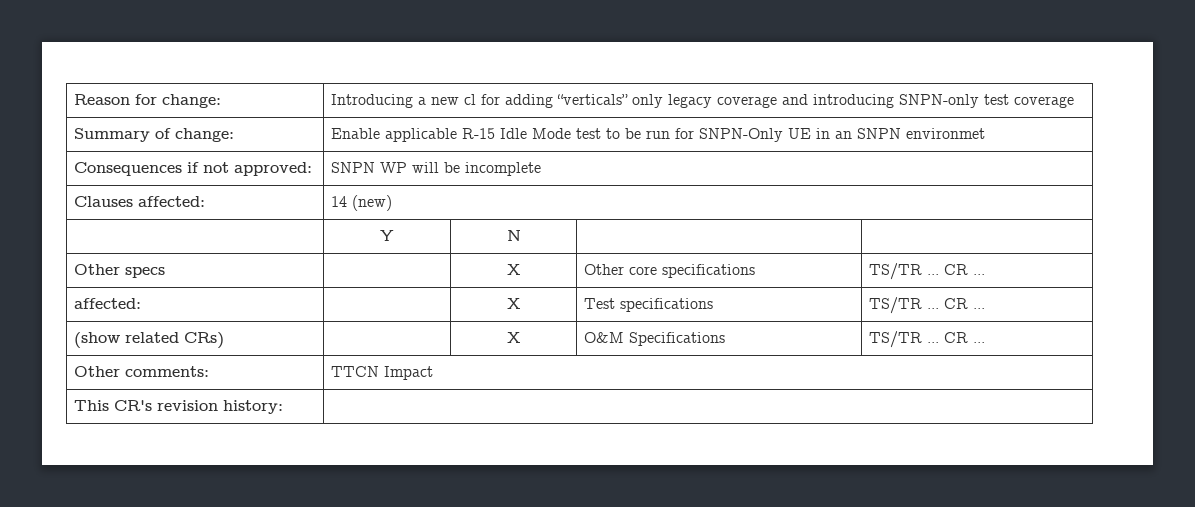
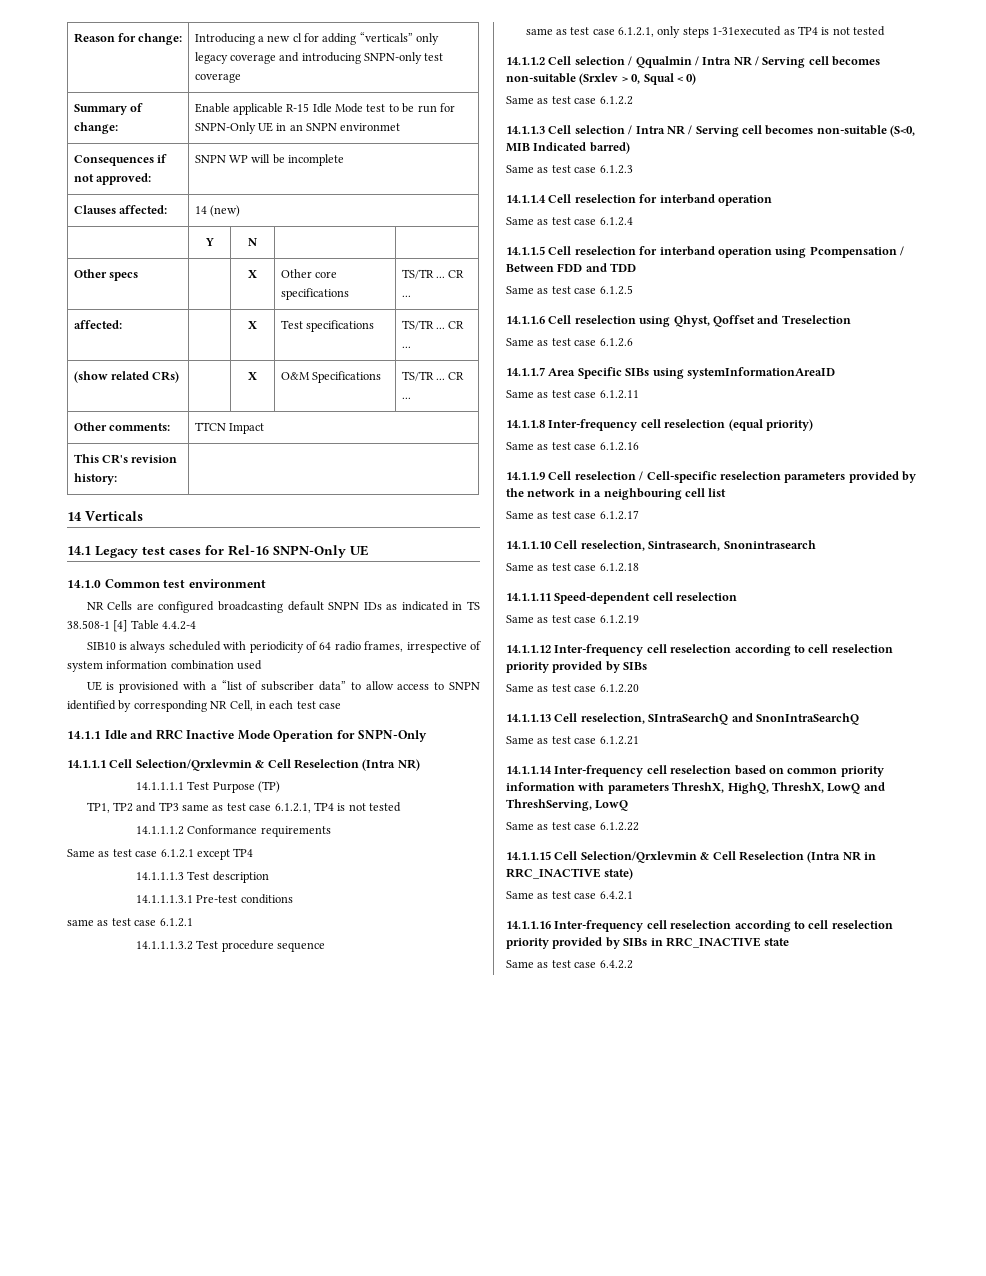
(284, 407) none -> [67,511,143,521] [67,545,369,558] [67,579,266,588] [86,601,480,613] [67,620,197,632] [86,641,481,653] [67,660,263,672] [86,680,481,693] [67,700,341,712] [67,729,428,742] [67,759,420,771] [136,781,281,793] [86,802,402,813] [136,825,331,837] [67,848,254,860] [136,871,269,883] [136,894,293,904] [67,918,193,927] [136,940,326,952] [525,26,886,38] [506,56,881,68] [506,73,697,85] [506,96,633,105] [506,125,916,137] [506,142,630,154] [506,165,633,174] [506,194,772,206] [506,217,633,226] [506,246,904,258] [506,263,637,272] [506,285,633,295] [506,315,851,327] [506,338,633,347] [506,367,835,379] [506,390,639,399] [506,419,813,431] [506,442,639,451] [506,471,916,483] [506,488,727,500] [506,510,639,520] [506,540,816,551] [506,563,639,572] [506,592,738,604] [506,615,639,624] [506,644,893,656] [506,661,648,673] [506,684,639,693] [506,713,859,725] [506,736,639,745] [506,765,884,777] [506,782,885,794] [506,799,629,811] [506,822,639,831] [506,851,876,863] [506,868,634,880] [506,891,633,900] [506,920,893,932] [506,937,790,949] [506,960,633,969] // 14 Verticals // 14.1 Legacy test cases for Rel-16 SNPN-Only UE // 14.1.0 Common test environment // NR Cells are configured broadcasting default SNPN IDs as indicated in TS 38.508-1 [4] Table 4.4.2-4 // SIB10 is always scheduled with periodicity of 64 radio frames, irrespective of system information combination used // UE is provisioned with a “list of subscriber data” to allow access to SNPN identified by corresponding NR Cell, in each test case // 14.1.1 Idle and RRC Inactive Mode Operation for SNPN-Only // 14.1.1.1 Cell Selection/Qrxlevmin & Cell Reselection (Intra NR) // 14.1.1.1.1 Test Purpose (TP) // TP1, TP2 and TP3 same as test case 6.1.2.1, TP4 is not tested // 14.1.1.1.2 Conformance requirements // Same as test case 6.1.2.1 except TP4 // 14.1.1.1.3 Test description // 14.1.1.1.3.1 Pre-test conditions // same as test case 6.1.2.1 // 14.1.1.1.3.2 Test procedure sequence // same as test case 6.1.2.1, only steps 1-31executed as TP4 is not tested // 14.1.1.2 Cell selection / Qqualmin / Intra NR / Serving cell becomes non-suitable (Srxlev > 0, Squal < 0) // Same as test case 6.1.2.2 // 14.1.1.3 Cell selection / Intra NR / Serving cell becomes non-suitable (S<0, MIB Indicated barred) // Same as test case 6.1.2.3 // 14.1.1.4 Cell reselection for interband operation // Same as test case 6.1.2.4 // 14.1.1.5 Cell reselection for interband operation using Pcompensation / Between FDD and TDD // Same as test case 6.1.2.5 // 14.1.1.6 Cell reselection using Qhyst, Qoffset and Treselection // Same as test case 6.1.2.6 // 14.1.1.7 Area Specific SIBs using systemInformationAreaID // Same as test case 6.1.2.11 // 14.1.1.8 Inter-frequency cell reselection (equal priority) // Same as test case 6.1.2.16 // 14.1.1.9 Cell reselection / Cell-specific reselection parameters provided by the network in a neighbouring cell list // Same as test case 6.1.2.17 // 14.1.1.10 Cell reselection, Sintrasearch, Snonintrasearch // Same as test case 6.1.2.18 // 14.1.1.11 Speed-dependent cell reselection // Same as test case 6.1.2.19 // 14.1.1.12 Inter-frequency cell reselection according to cell reselection priority provided by SIBs // Same as test case 6.1.2.20 // 14.1.1.13 Cell reselection, SIntraSearchQ and SnonIntraSearchQ // Same as test case 6.1.2.21 // 14.1.1.14 Inter-frequency cell reselection based on common priority information with parameters ThreshX, HighQ, ThreshX, LowQ and ThreshServing, LowQ // Same as test case 6.1.2.22 // 14.1.1.15 Cell Selection/Qrxlevmin & Cell Reselection (Intra NR in RRC_INACTIVE state) // Same as test case 6.4.2.1 // 14.1.1.16 Inter-frequency cell reselection according to cell reselection priority provided by SIBs in RRC_INACTIVE state // Same as test case 6.4.2.2

